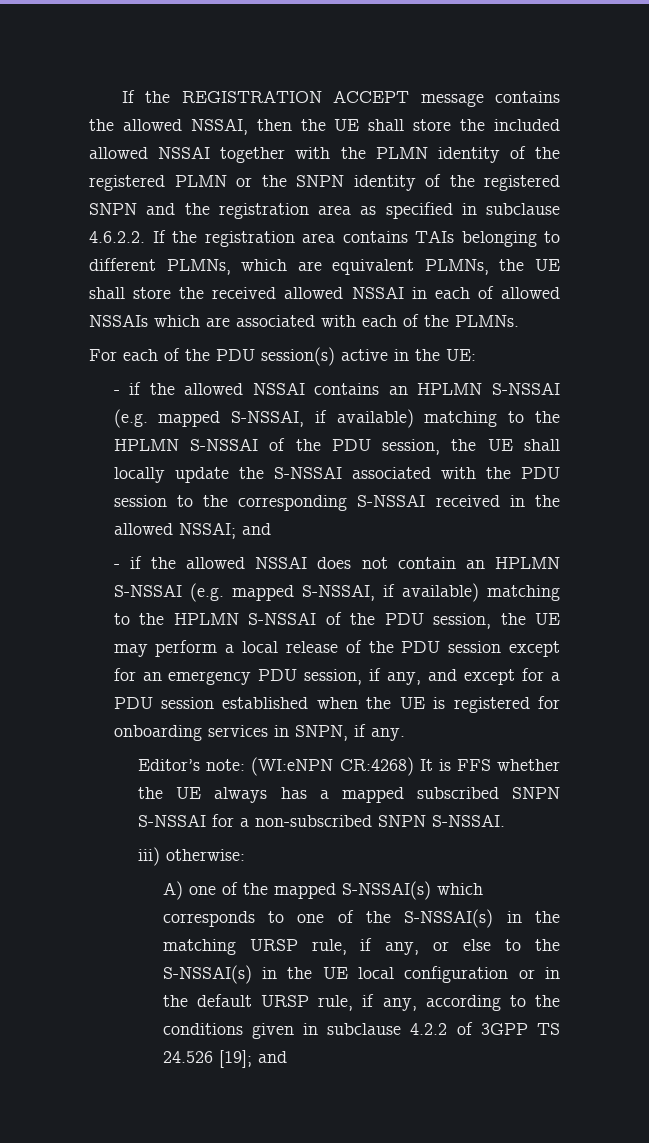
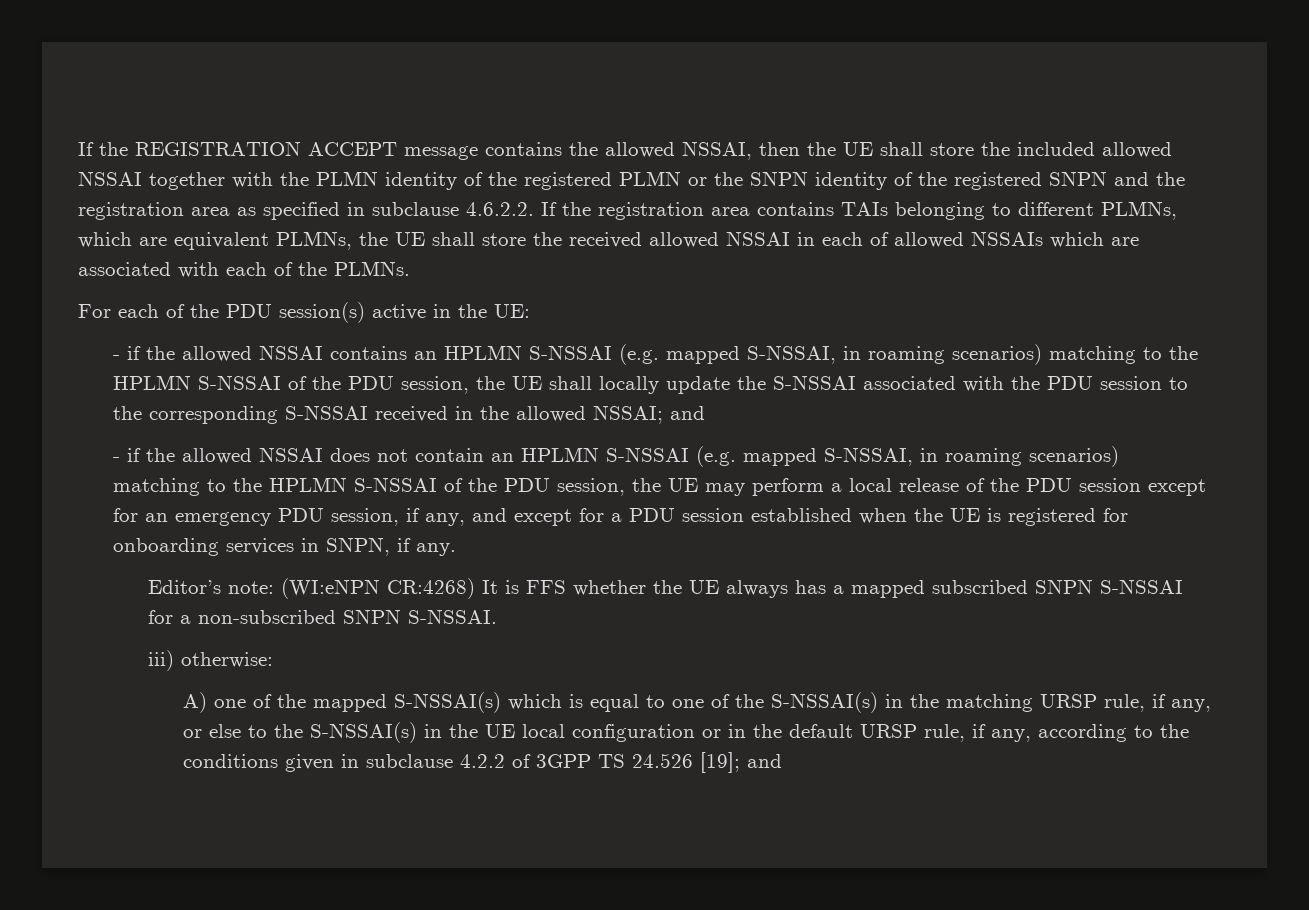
[314,409,414,428] if available) -> [843,344,1043,365] in roaming scenarios)
[382,583,479,602] if available) -> [920,446,1120,467] in roaming scenarios)
[162,911,255,927] corresponds -> [569,694,640,712] is equal

